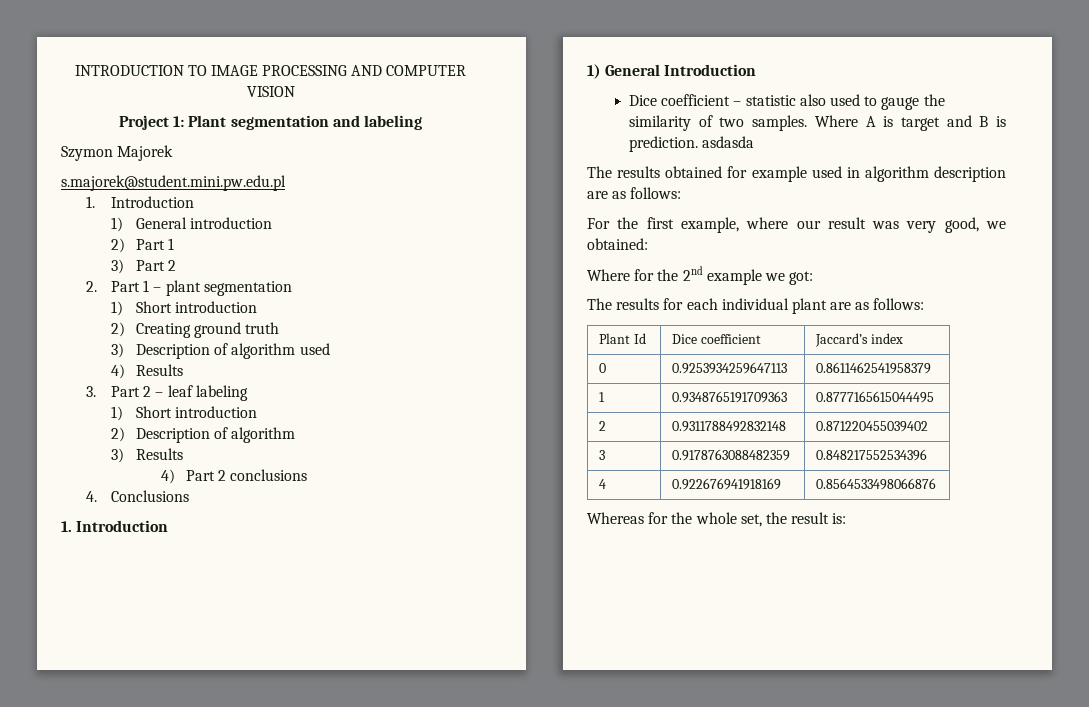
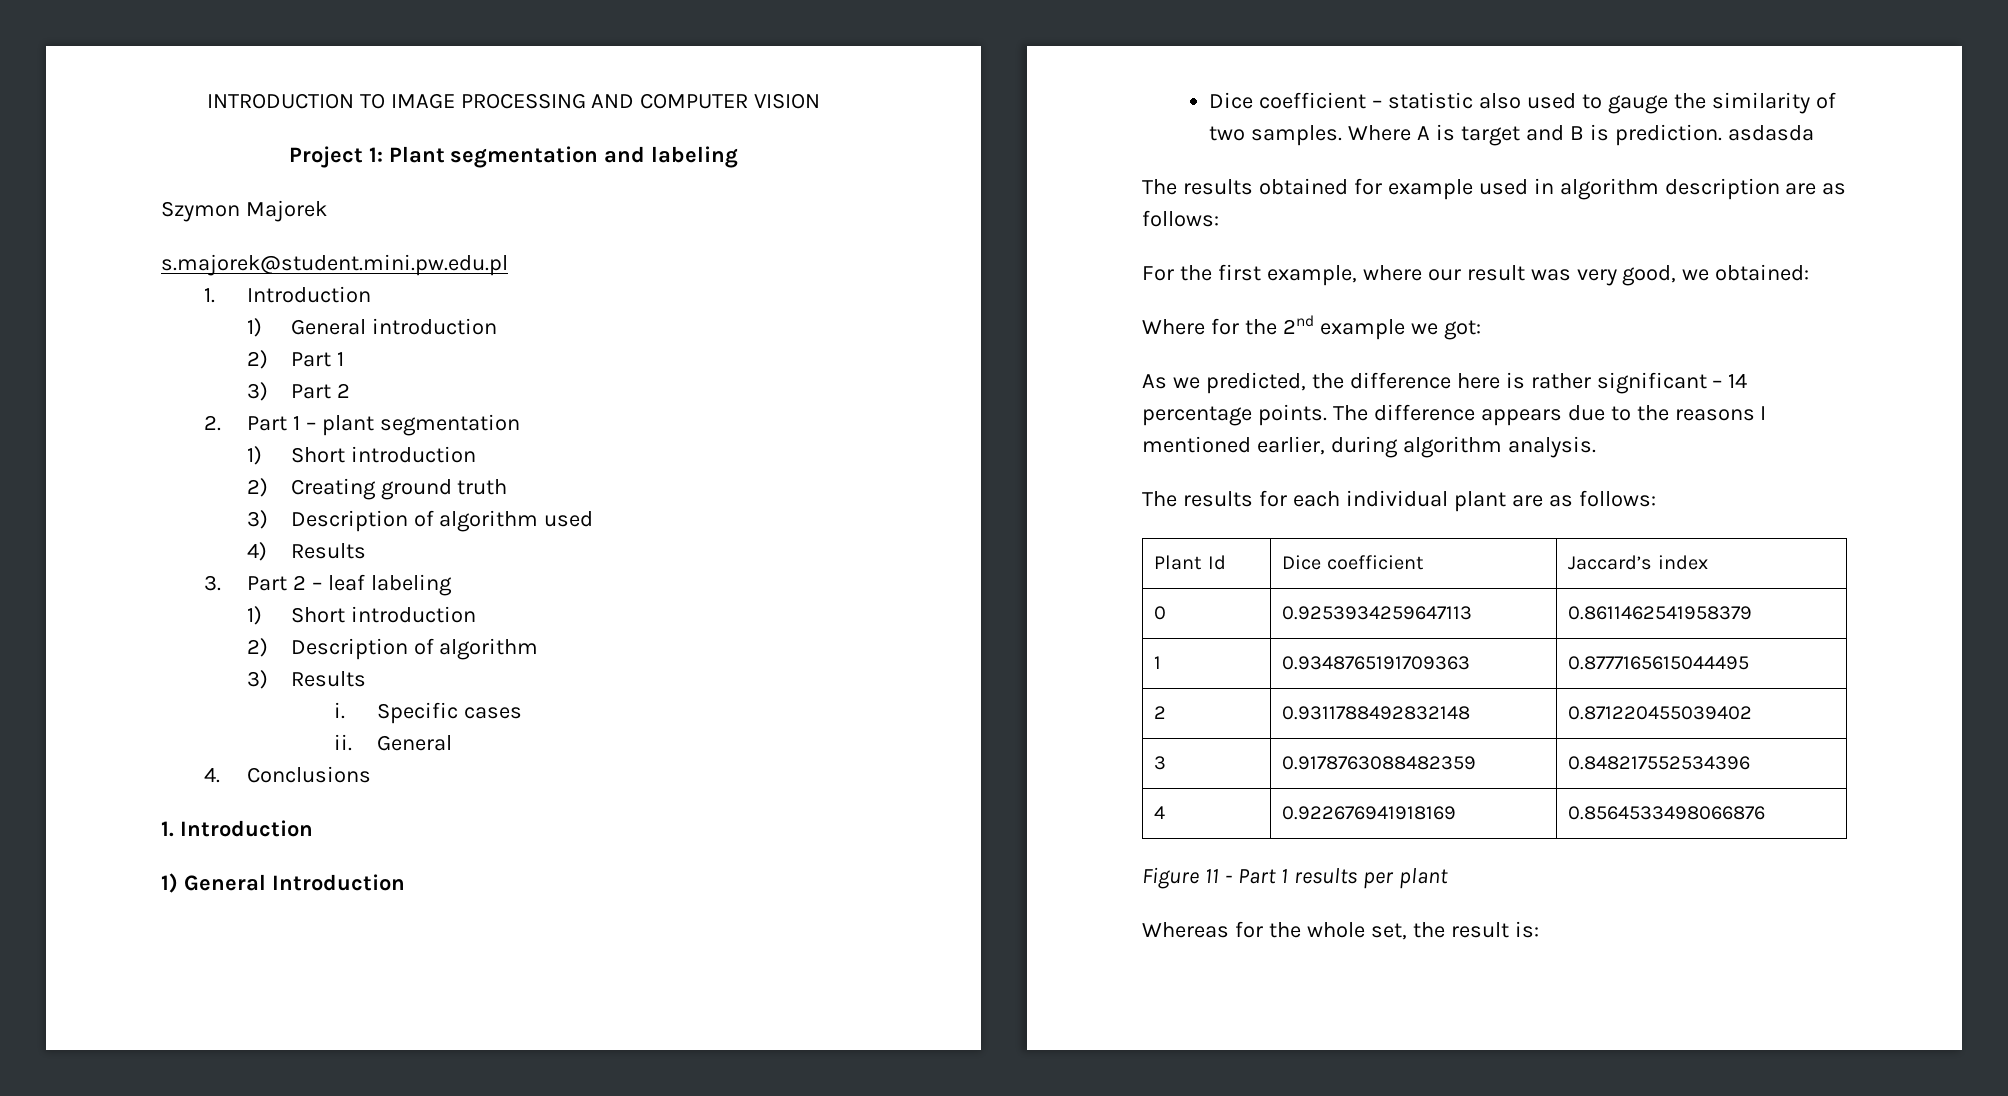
[161,469,308,484] 4) Part 2 conclusions -> [333,702,522,724] [333,734,452,751] i. Specific cases // ii. General
(814, 278) none -> [1142,372,1748,394] [1142,404,1767,426] [1142,436,1596,458] // As we predicted, the difference here is rather significant – 14 percentage points. The difference appears due to the reasons I mentioned earlier, during algorithm analysis.
(937, 484) none -> [1142,867,1448,889] // Figure 11 - Part 1 results per plant

